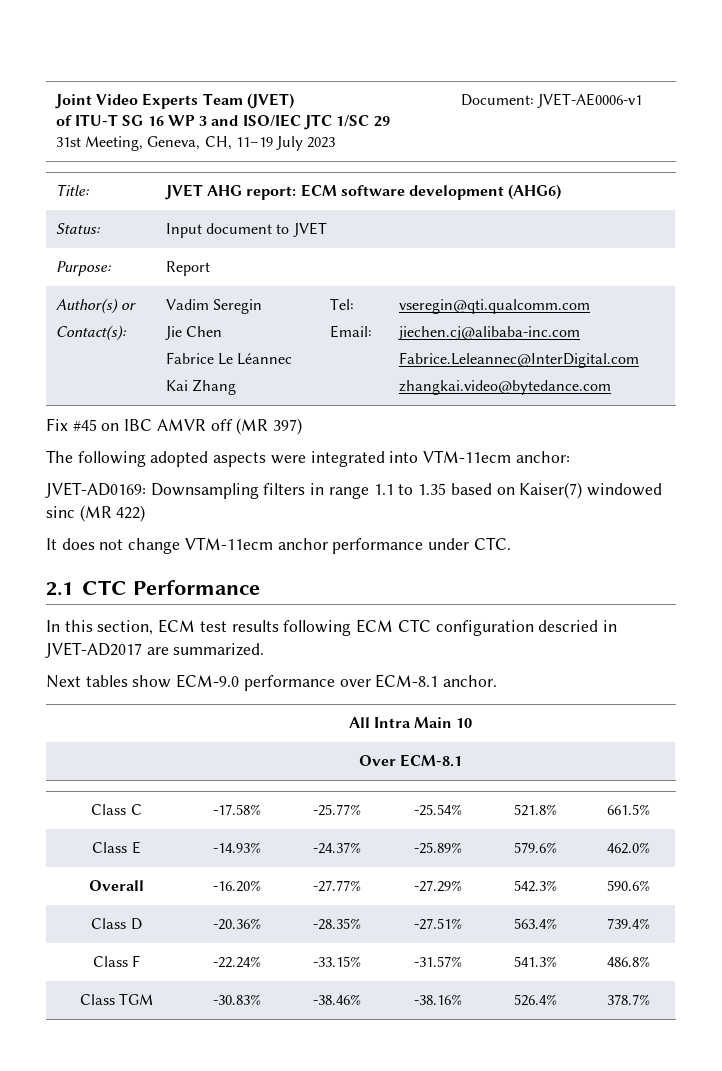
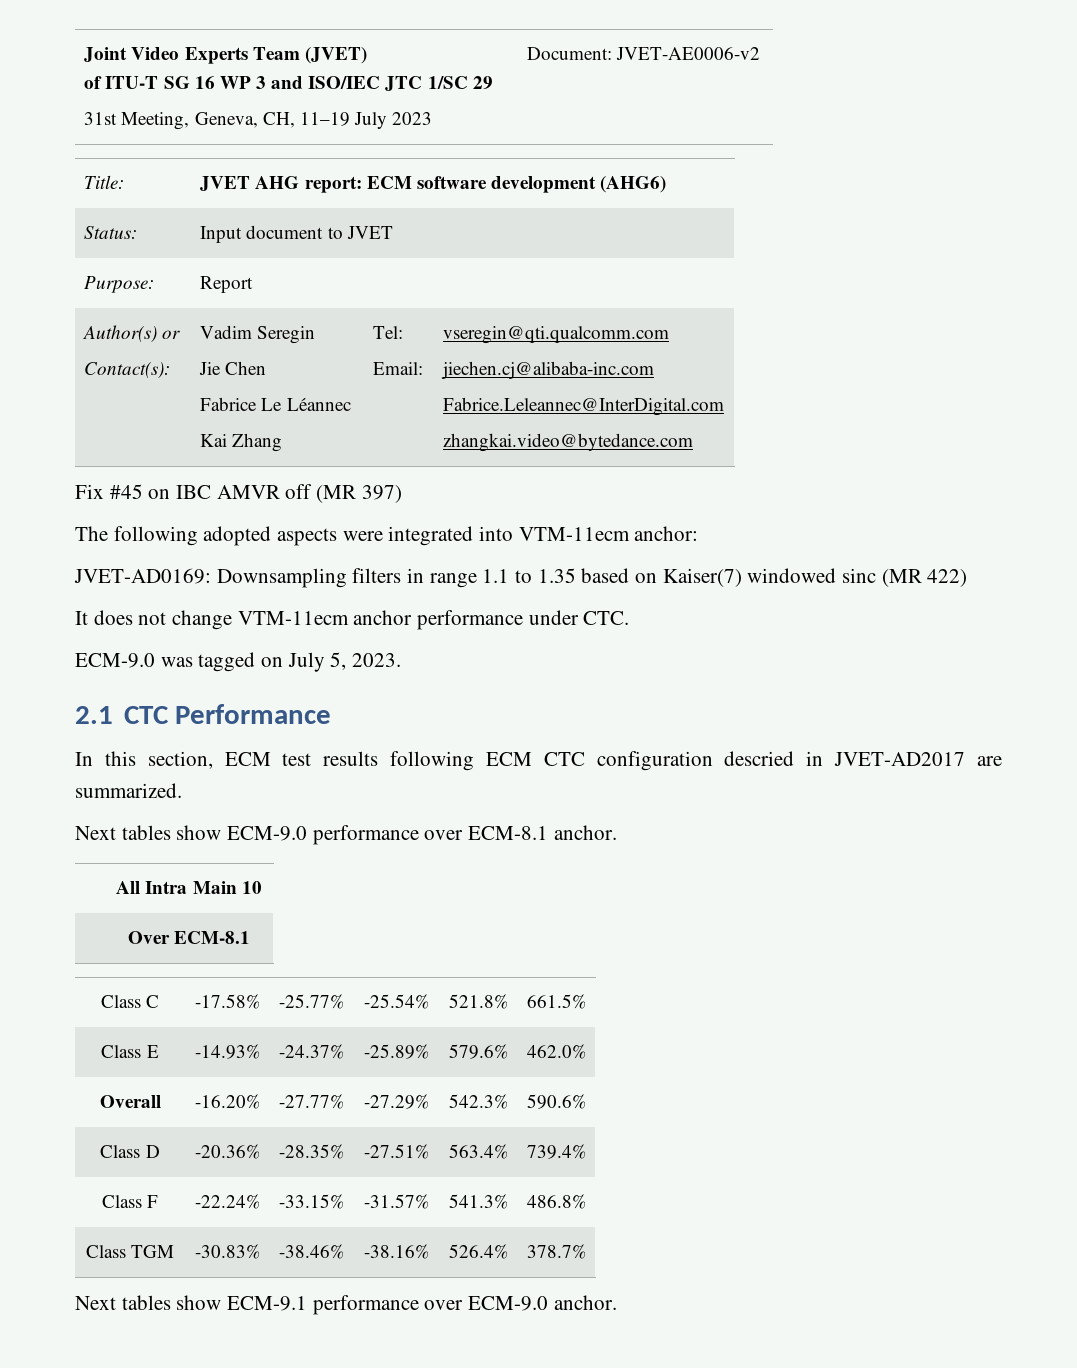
[536,93,642,108] JVET-AE0006-v1 -> [616,47,761,60] JVET-AE0006-v2
(511, 543) none -> [75,652,402,672] // ECM-9.0 was tagged on July 5, 2023.
(650, 999) none -> [75,1295,617,1315] // Next tables show ECM-9.1 performance over ECM-9.0 anchor.

